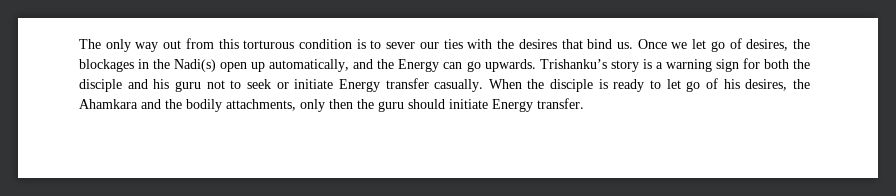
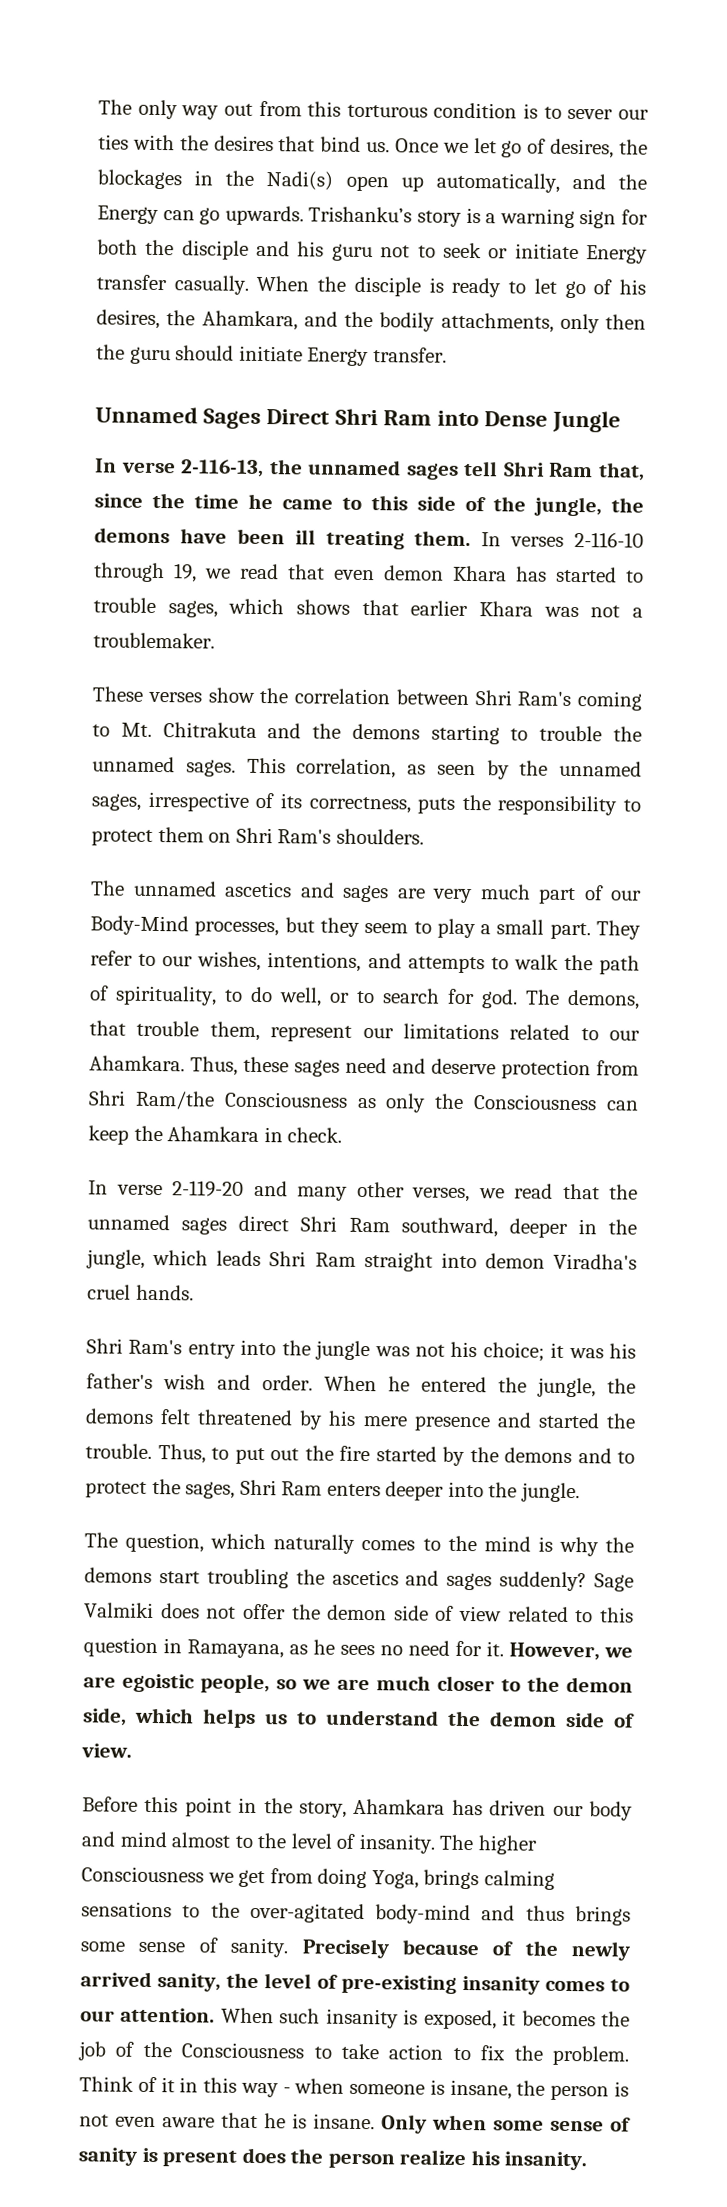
[79,99,138,109] Ahamkara -> [201,310,298,331] Ahamkara,
(584, 103) none -> [95,406,622,433] [95,458,645,481] [94,492,644,517] [94,527,644,550] [93,562,644,583] [93,597,644,618] [93,632,215,649] [92,686,642,711] [92,722,642,745] [92,756,642,780] [91,791,641,816] [91,827,424,846] [90,880,642,905] [90,915,642,940] [90,950,641,975] [89,985,640,1010] [89,1020,640,1042] [89,1055,639,1080] [88,1090,639,1113] [88,1125,343,1145] [88,1180,638,1203] [87,1214,637,1238] [86,1249,637,1272] [87,1284,194,1301] [86,1338,637,1362] [86,1373,636,1398] [85,1408,637,1432] [85,1443,635,1466] [85,1478,580,1503] [84,1532,635,1557] [84,1567,634,1592] [84,1602,634,1623] [83,1637,633,1661] [83,1673,633,1694] [83,1707,635,1728] [81,1743,132,1758] [82,1796,633,1821] [81,1831,537,1855] [81,1866,555,1890] [81,1901,631,1926] [80,1937,630,1961] [80,1971,630,1995] [80,2007,631,2030] [78,2041,629,2066] [79,2076,630,2101] [79,2112,631,2134] [78,2147,588,2171] // Unnamed Sages Direct Shri Ram into Dense Jungle // In verse 2-116-13, the unnamed sages tell Shri Ram that, since the time he came to this side of the jungle, the demons have been ill treating them. In verses 2-116-10 through 19, we read that even demon Khara has started to trouble sages, which shows that earlier Khara was not a troublemaker. // These verses show the correlation between Shri Ram's coming to Mt. Chitrakuta and the demons starting to trouble the unnamed sages. This correlation, as seen by the unnamed sages, irrespective of its correctness, puts the responsibility to protect them on Shri Ram's shoulders. // The unnamed ascetics and sages are very much part of our Body-Mind processes, but they seem to play a small part. They refer to our wishes, intentions, and attempts to walk the path of spirituality, to do well, or to search for god. The demons, that trouble them, represent our limitations related to our Ahamkara. Thus, these sages need and deserve protection from Shri Ram/the Consciousness as only the Consciousness can keep the Ahamkara in check. // In verse 2-119-20 and many other verses, we read that the unnamed sages direct Shri Ram southward, deeper in the jungle, which leads Shri Ram straight into demon Viradha's cruel hands. // Shri Ram's entry into the jungle was not his choice; it was his father's wish and order. When he entered the jungle, the demons felt threatened by his mere presence and started the trouble. Thus, to put out the fire started by the demons and to protect the sages, Shri Ram enters deeper into the jungle. // The question, which naturally comes to the mind is why the demons start troubling the ascetics and sages suddenly? Sage Valmiki does not offer the demon side of view related to this question in Ramayana, as he sees no need for it. However, we are egoistic people, so we are much closer to the demon side, which helps us to understand the demon side of view. // Before this point in the story, Ahamkara has driven our body and mind almost to the level of insanity. The higher Consciousness we get from doing Yoga, brings calming sensations to the over-agitated body-mind and thus brings some sense of sanity. Precisely because of the newly arrived sanity, the level of pre-existing insanity comes to our attention. When such insanity is exposed, it becomes the job of the Consciousness to take action to fix the problem. Think of it in this way - when someone is insane, the person is not even aware that he is insane. Only when some sense of sanity is present does the person realize his insanity.

